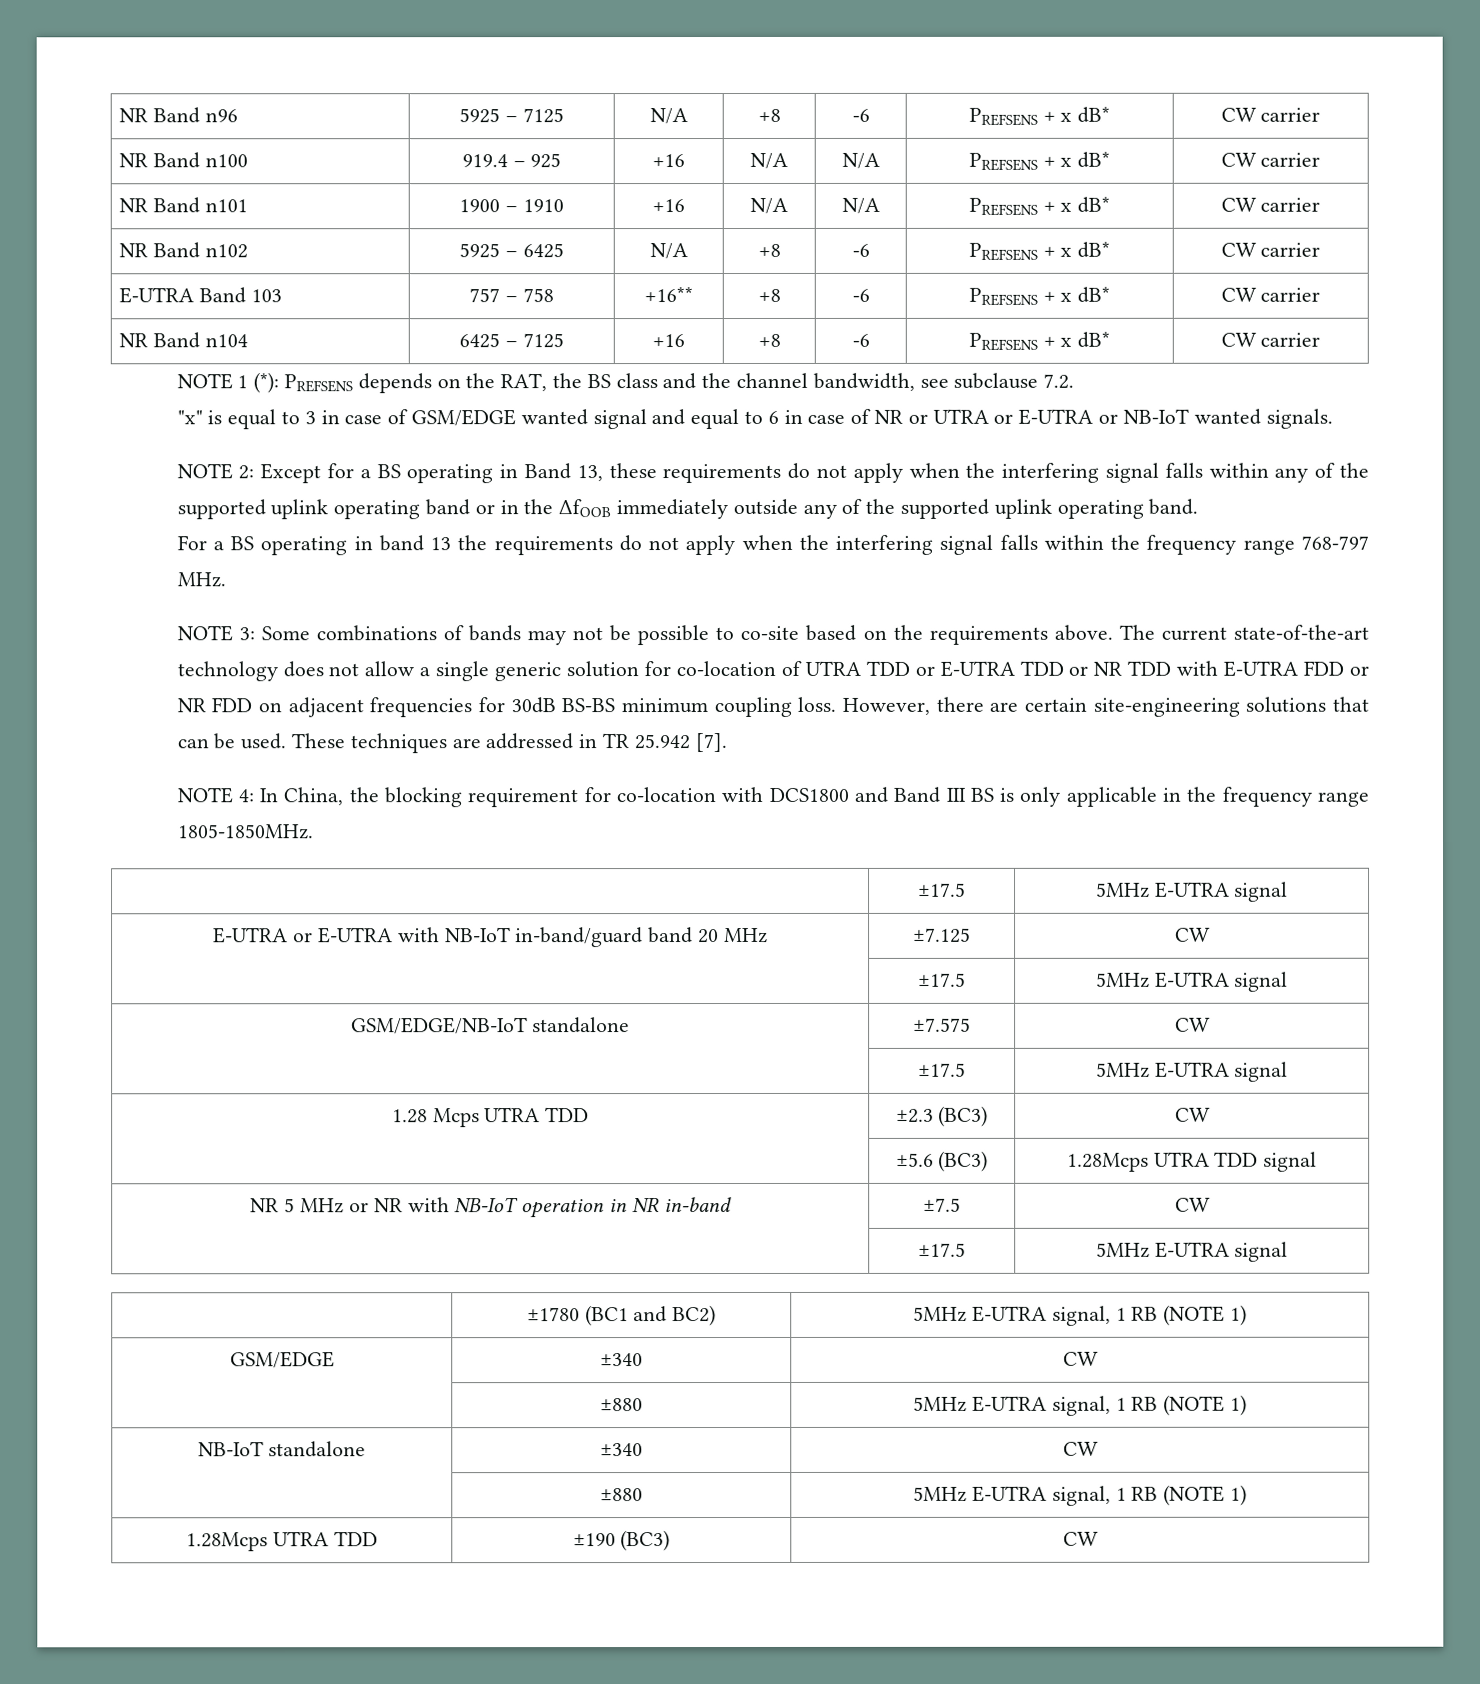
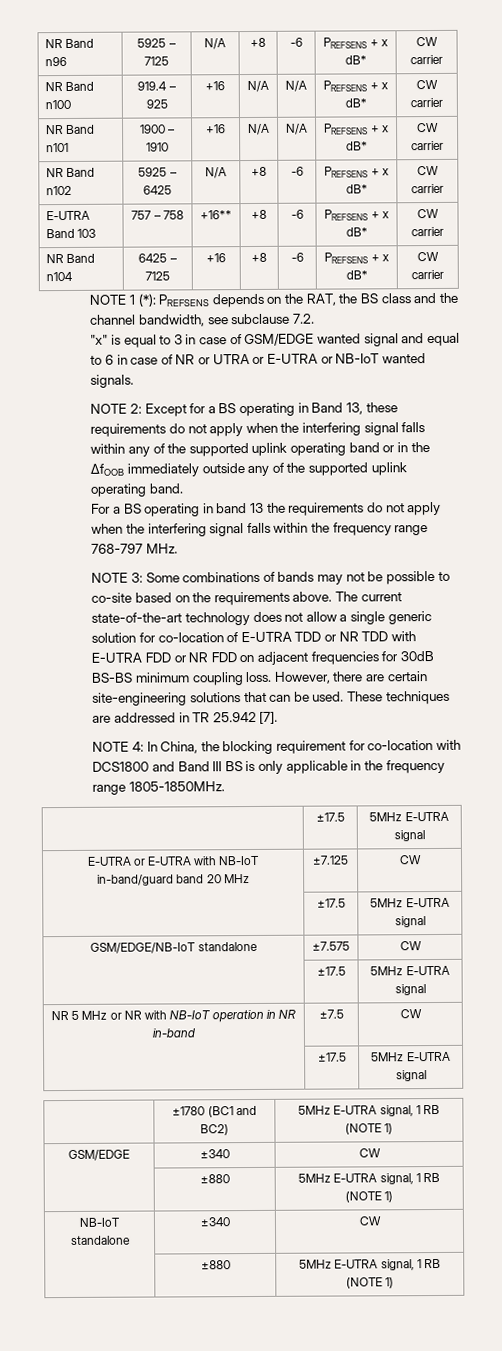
[804,660,935,676] UTRA TDD or -> (239, 637) none
[391,1107,590,1128] [895,1105,989,1127] [1174,1107,1211,1122] [895,1150,989,1172] [1066,1151,1318,1172] // 1.28 Mcps UTRA TDD | ±2.3 (BC3) | CW // | ±5.6 (BC3) | 1.28Mcps UTRA TDD signal -> (426, 990) none
[186,1531,378,1552] [572,1530,671,1552] [1062,1531,1099,1546] // 1.28Mcps UTRA TDD | ±190 (BC3) | CW -> (395, 1283) none

